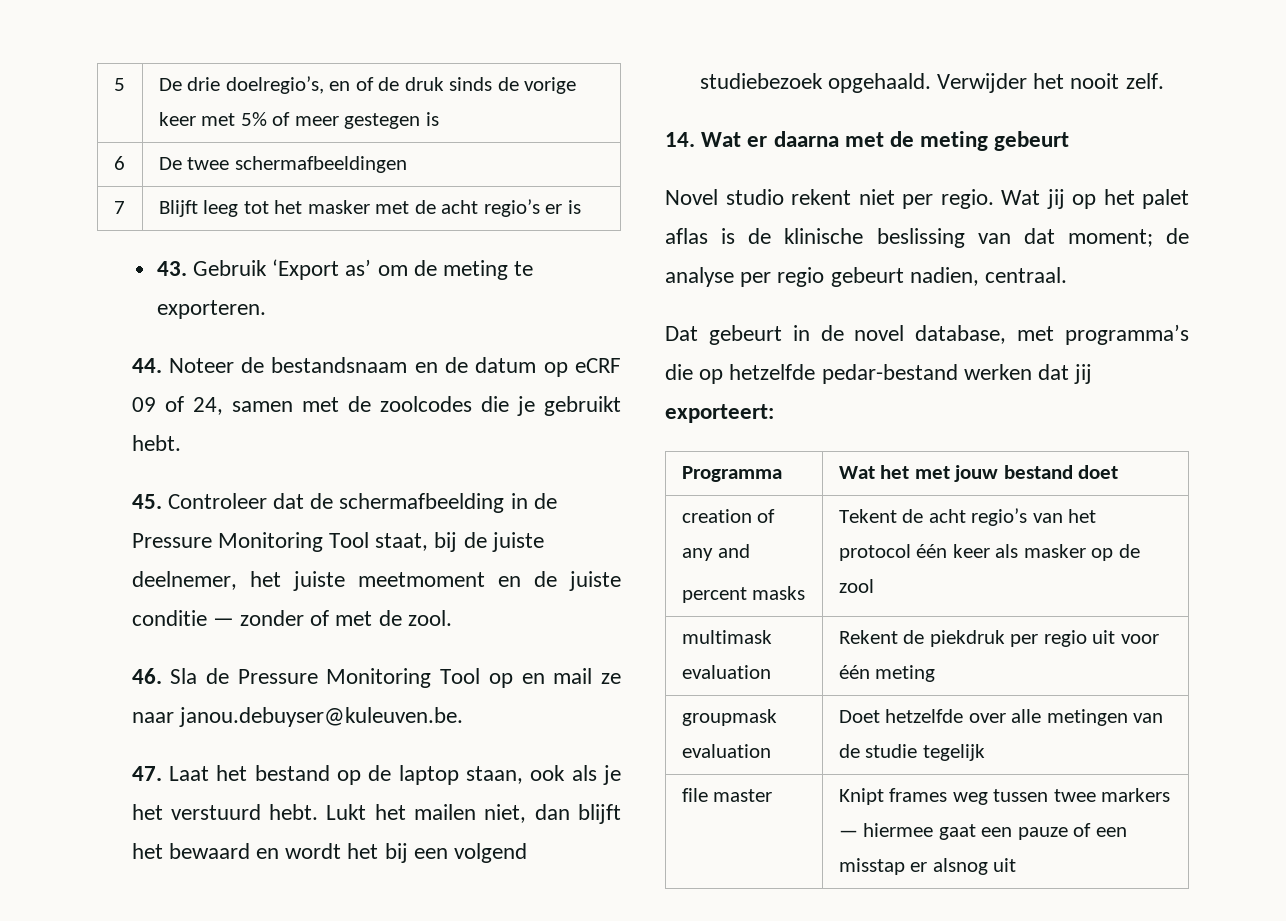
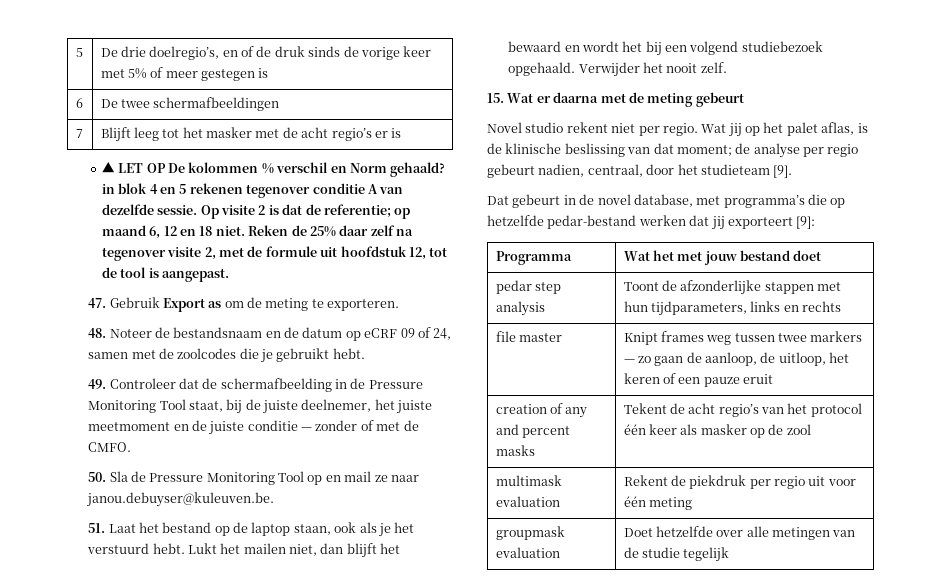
[156,259,372,280] 43. Gebruik ‘Export as’ -> [101,162,446,177] [101,183,404,198] [101,204,411,219] [101,225,414,239] [101,246,448,261] [101,267,230,282] [88,297,222,312] ▲ LET OP De kolommen % verschil en Norm gehaald? in blok 4 en 5 rekenen tegenover conditie A van dezelfde sessie. Op visite 2 is dat de referentie; op maand 6, 12 en 18 niet. Reken de 25% daar zelf na tegenover visite 2, met de formule uit hoofdstuk 12, tot de tool is aangepast. // 47. Gebruik Export as
[131,358,162,373] 44. -> [88,328,107,338] 48.
[131,494,162,509] 45. -> [88,379,107,389] 49.
[407,610,452,626] [131,668,162,684] zool. // 46. -> [88,442,132,452] [88,472,107,482] CMFO. // 50.
[131,766,162,781] 47. -> [88,523,106,533] 51.
[665,132,695,147] 14. -> [487,93,504,103] 15.
[665,228,708,244] aflas -> [821,122,855,135] aflas,
[985,267,1068,283] centraal. -> [587,164,793,178] centraal, door het studieteam [9].
[665,404,774,423] exporteert: -> [727,216,816,229] exporteert [9]:
(1119, 472) none -> [495,280,561,294] [495,301,545,316] [623,280,842,295] [623,301,842,316] [495,331,562,342] [623,331,863,345] [623,352,850,366] [623,373,774,387] // pedar step analysis | Toont de afzonderlijke stappen met hun tijdparameters, links en rechts // file master | Knipt frames weg tussen twee markers — zo gaan de aanloop, de uitloop, het keren of een pauze eruit
(751, 551) // -> (519, 429) none
[681,788,773,802] [838,788,1171,805] [838,823,1127,840] [838,858,1017,875] // file master | Knipt frames weg tussen twee markers — hiermee gaat een pauze of een misstap er alsnog uit -> (730, 554) none

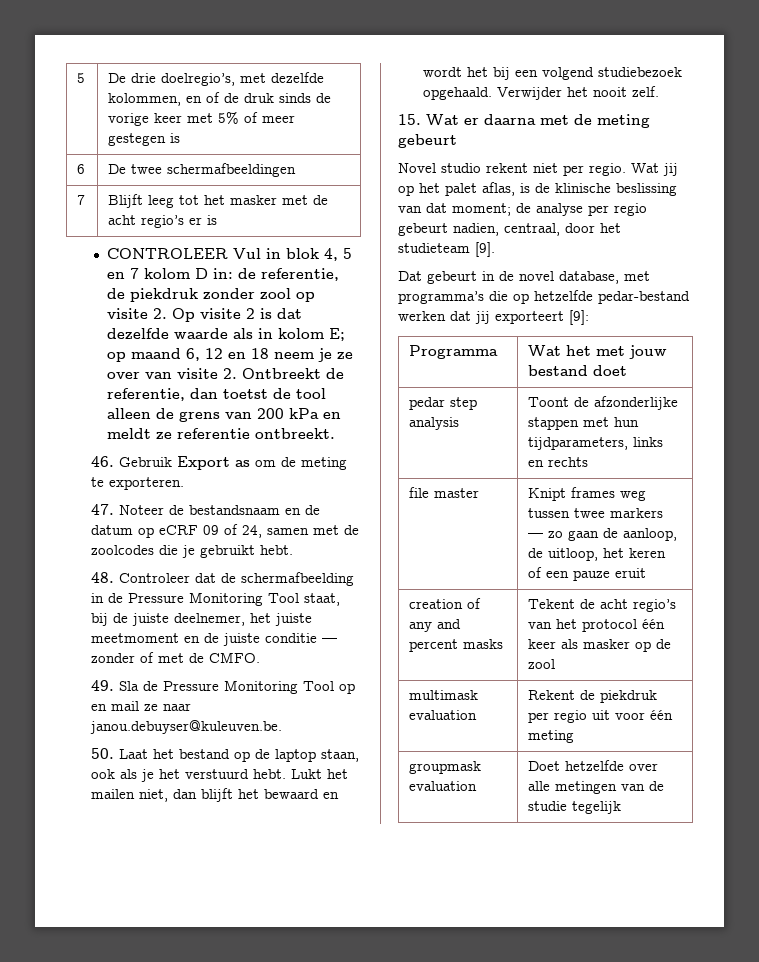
(220, 53) none -> [240,72,325,83] [108,93,182,106] met dezelfde kolommen,
[101,162,446,177] [101,183,404,198] [101,204,198,215] ▲ LET OP De kolommen % verschil en Norm gehaald? in blok 4 en 5 rekenen tegenover conditie A van dezelfde sessie. -> [107,248,353,261] [107,268,340,281] [107,288,316,302] [107,308,168,319] CONTROLEER Vul in blok 4, 5 en 7 kolom D in: de referentie, de piekdruk zonder zool op visite 2.
[305,204,391,217] de referentie; -> [107,328,346,341] dezelfde waarde als in kolom E;
[215,225,414,237] [101,246,448,261] [101,267,230,282] [88,298,107,308] niet. Reken de 25% daar zelf na tegenover visite 2, met de formule uit hoofdstuk 12, tot de tool is aangepast. // 47. -> [274,348,354,362] [107,368,345,379] [107,388,327,401] [107,408,342,422] [107,428,336,440] [91,456,115,467] neem je ze over van visite 2. Ontbreekt de referentie, dan toetst de tool alleen de grens van 200 kPa en meldt ze referentie ontbreekt. // 46.
[88,328,107,338] 48. -> [91,504,115,515] 47.
[88,379,107,389] 49. -> [91,572,115,583] 48.
[88,472,107,482] 50. -> [91,680,115,691] 49.
[88,523,106,533] 51. -> [91,748,115,759] 50.

